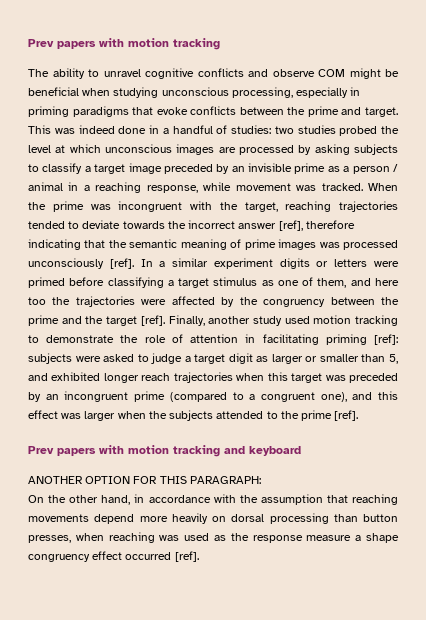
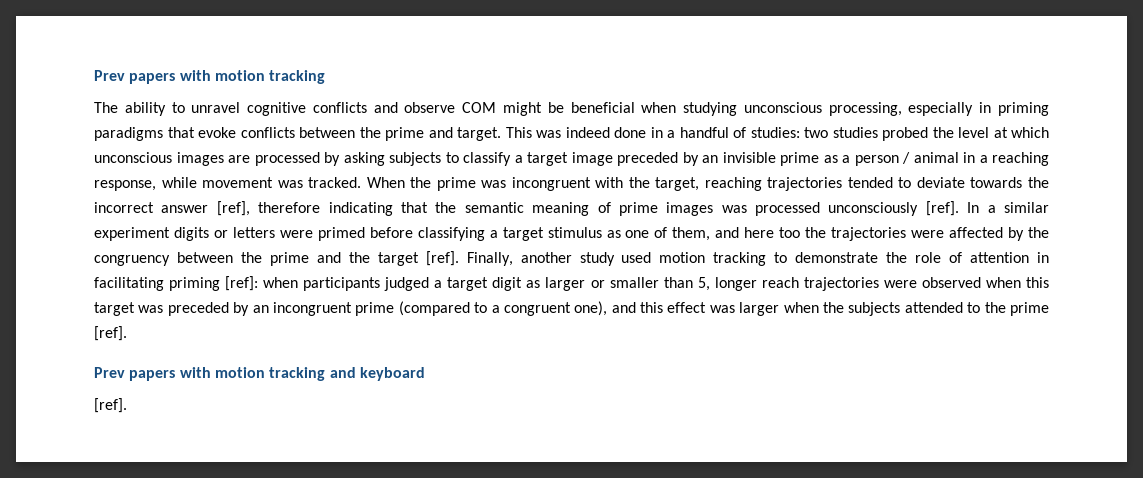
[28,353,183,364] subjects were asked to judge -> [263,277,430,291] when participants judged
[28,372,101,381] and exhibited -> (710, 284) none
(233, 377) none -> [883,277,981,288] were observed
[28,476,261,484] [28,494,399,505] [28,513,398,524] [28,532,400,543] [28,551,172,562] ANOTHER OPTION FOR THIS PARAGRAPH: // On the other hand, in accordance with the assumption that reaching movements depend more heavily on dorsal processing than button presses, when reaching was used as the response measure a shape congruency effect occurred -> (425, 374) none

